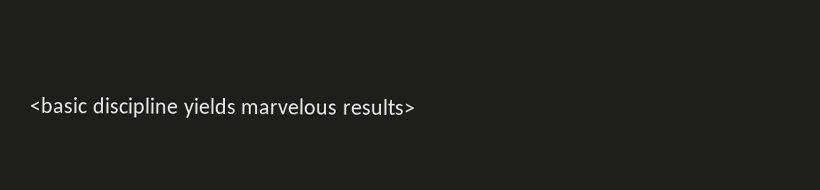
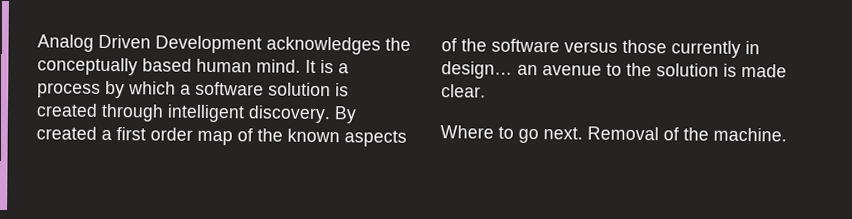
[29,96,416,119] <basic discipline yields marvelous results> -> [37,34,411,55] [37,57,349,76] [37,80,349,99] [36,103,357,124] [36,126,407,147] [441,38,760,58] [441,61,787,79] [441,84,486,98] [440,125,787,144] Analog Driven Development acknowledges the conceptually based human mind. It is a process by which a software solution is created through intelligent discovery. By created a first order map of the known aspects of the software versus those currently in design… an avenue to the solution is made clear. // Where to go next. Removal of the machine.

